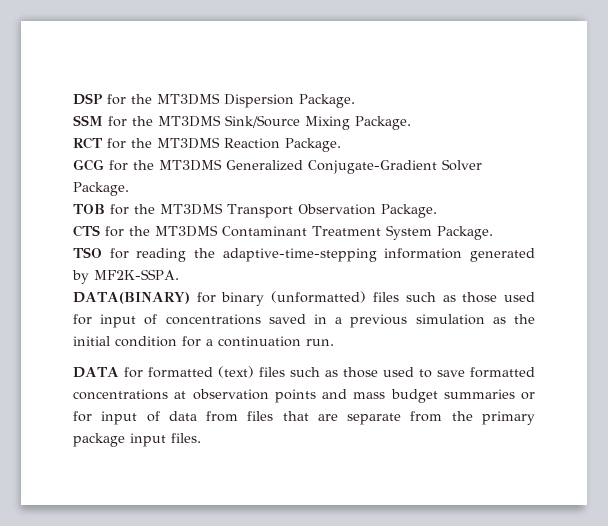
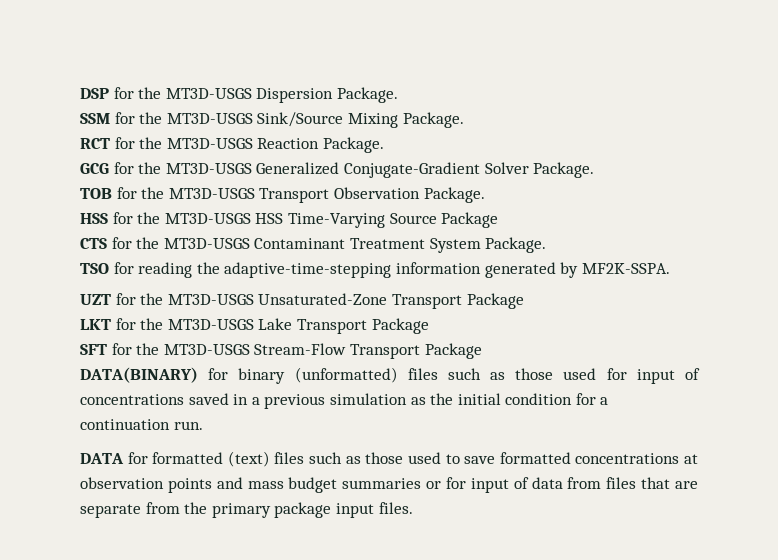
[157,93,220,105] MT3DMS -> [165,88,252,99] MT3D-USGS
[158,115,221,127] MT3DMS -> [166,113,253,124] MT3D-USGS
[157,137,220,149] MT3DMS -> [166,138,253,149] MT3D-USGS
[159,159,222,171] MT3DMS -> [165,163,252,174] MT3D-USGS
[160,203,223,215] MT3DMS -> [168,188,255,199] MT3D-USGS
(437, 211) none -> [80,212,499,228] // HSS for the MT3D-USGS HSS Time-Varying Source Package
[155,225,218,237] MT3DMS -> [163,238,250,249] MT3D-USGS
(179, 274) none -> [80,293,524,309] [80,318,429,334] [80,343,482,359] // UZT for the MT3D-USGS Unsaturated-Zone Transport Package // LKT for the MT3D-USGS Lake Transport Package // SFT for the MT3D-USGS Stream-Flow Transport Package

